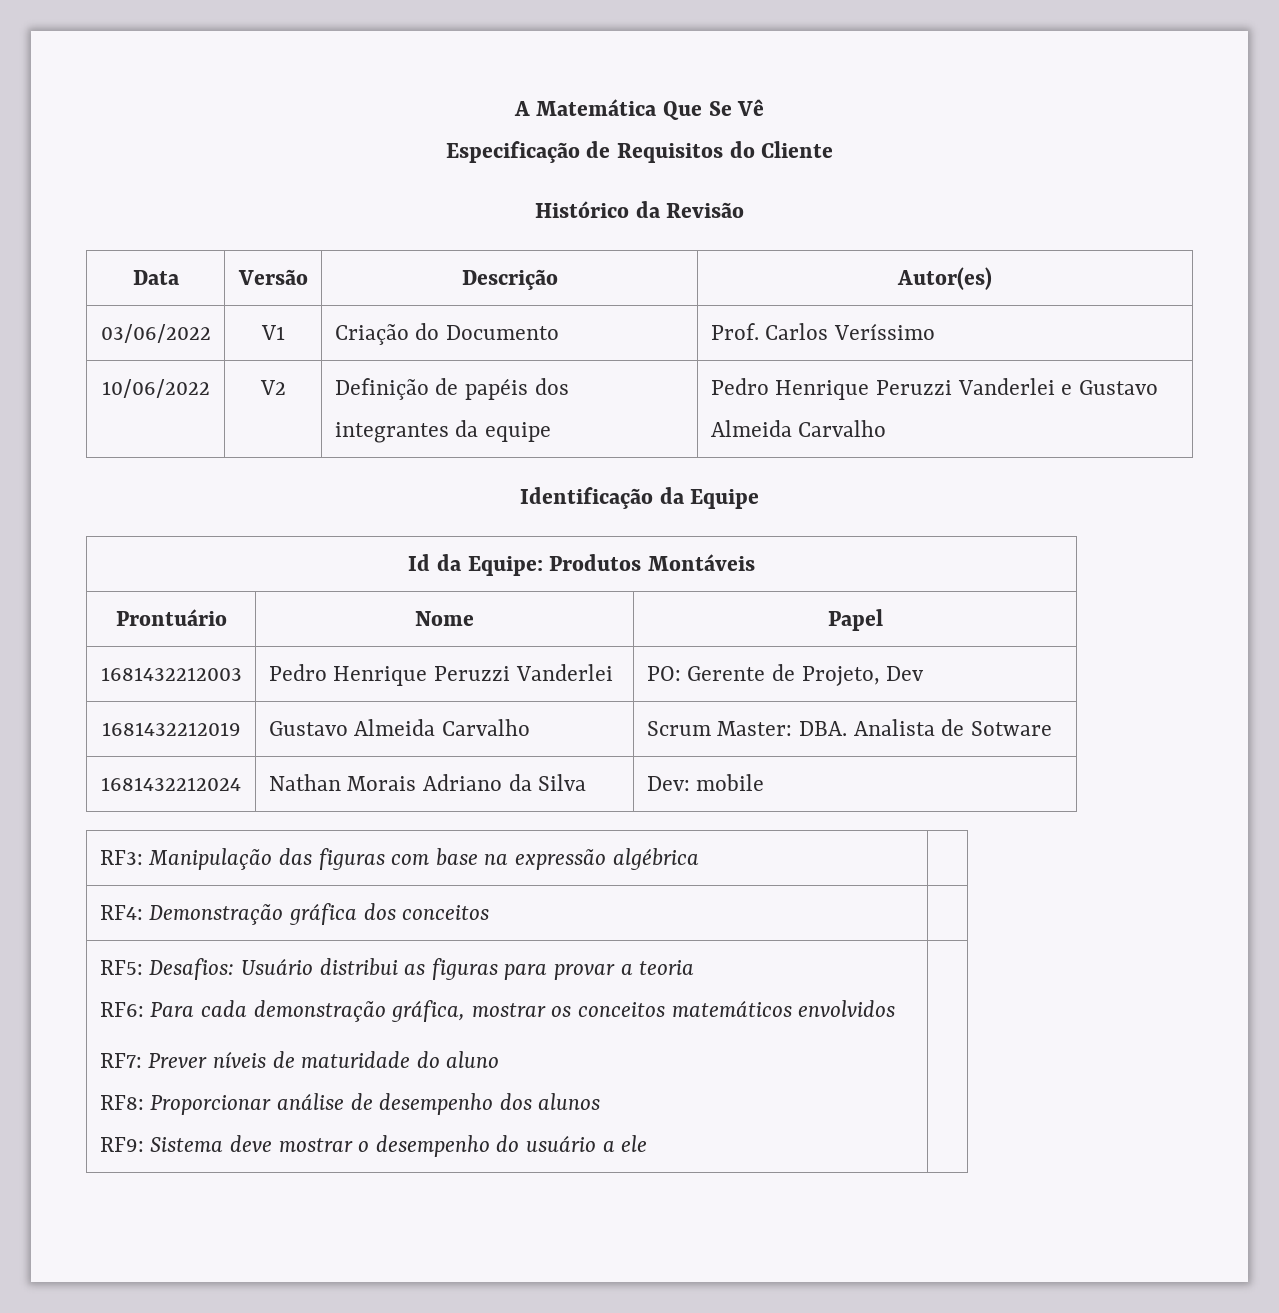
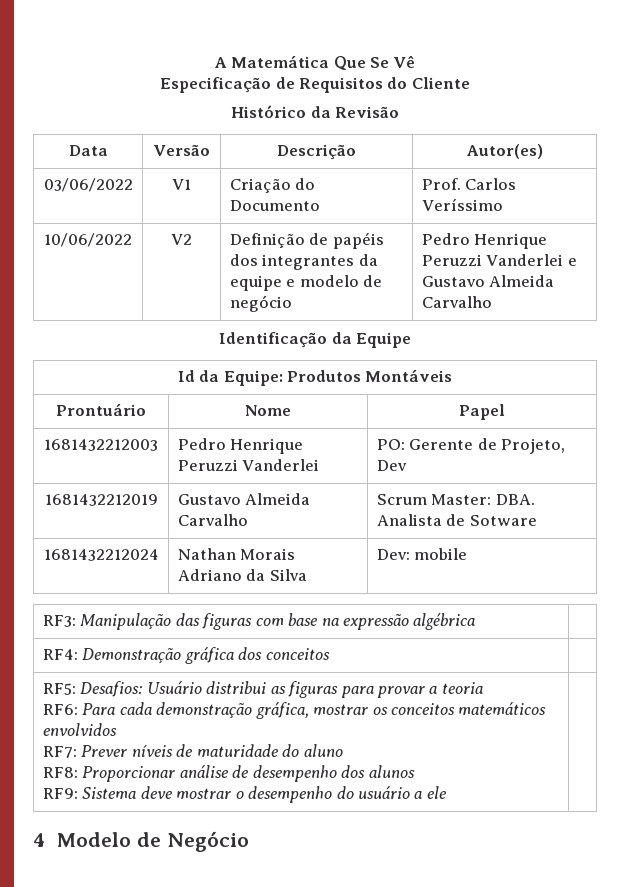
(551, 432) none -> [286,275,383,287] [229,295,292,312] e modelo de negócio
(648, 1143) none -> [33,831,249,852] // 4 Modelo de Negócio

